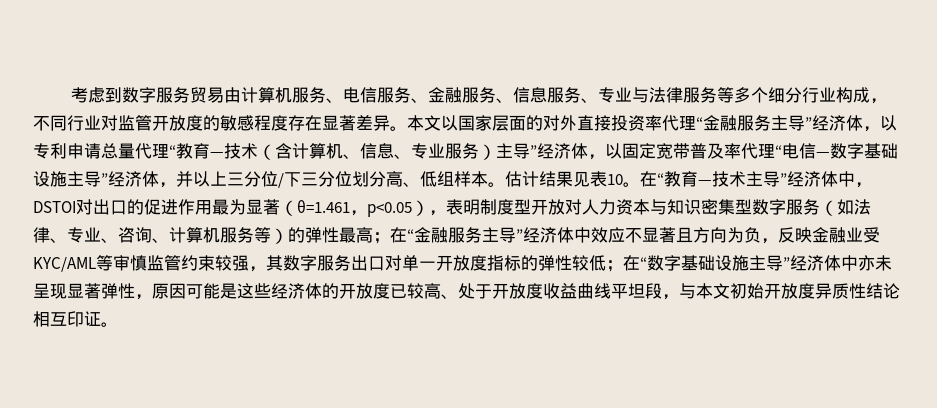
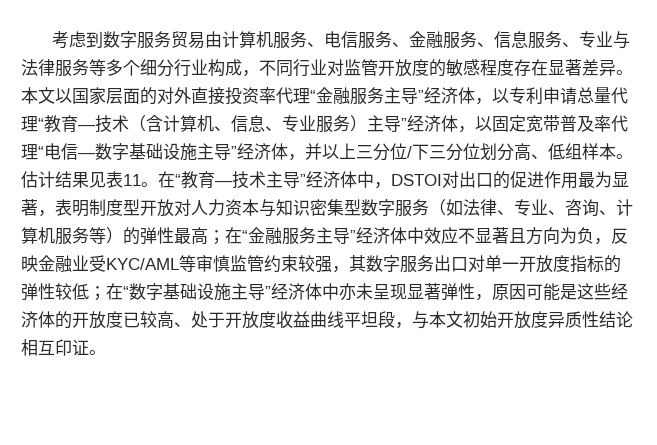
[607,174,623,185] 10 -> [123,174,141,186] 11
[280,200,429,217] （θ=1.461，p<0.05） -> (38, 207) none

